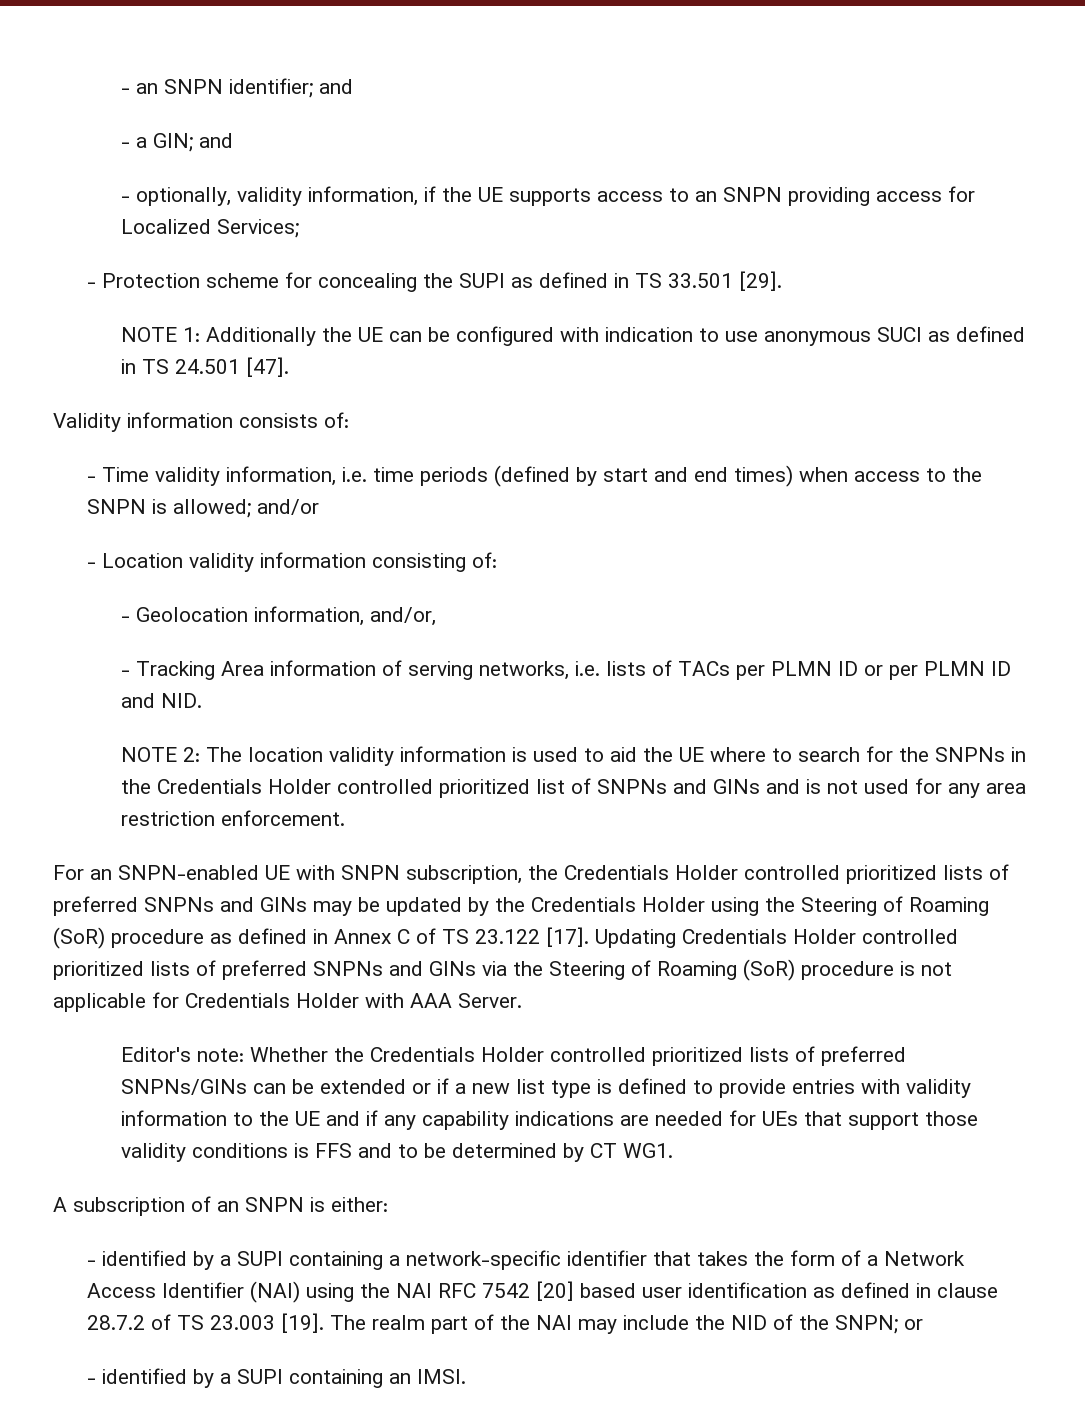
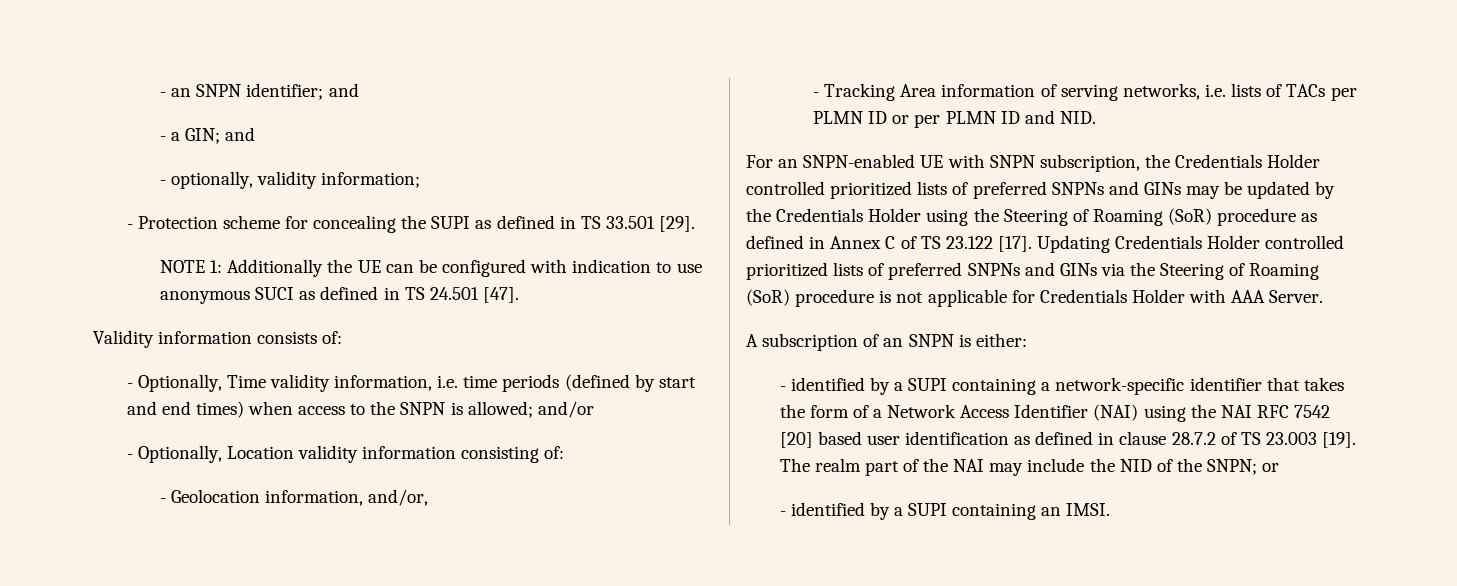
[308,186,976,206] [121,219,300,238] information, if the UE supports access to an SNPN providing access for Localized Services; -> [321,172,421,188] information;
(97, 479) none -> [137,374,222,392] Optionally,
(97, 565) none -> [137,445,222,463] Optionally,
[121,746,1027,766] [121,778,1027,798] [121,810,346,826] // NOTE 2: The location validity information is used to aid the UE where to search for the SNPNs in the Credentials Holder controlled prioritized list of SNPNs and GINs and is not used for any area restriction enforcement. -> (1096, 117) none
[121,1046,907,1066] [121,1078,972,1098] [121,1110,979,1130] [121,1143,674,1162] // Editor's note: Whether the Credentials Holder controlled prioritized lists of preferred SNPNs/GINs can be extended or if a new list type is defined to provide entries with validity information to the UE and if any capability indications are needed for UEs that support those validity conditions is FFS and to be determined by CT WG1. -> (1324, 296) none

